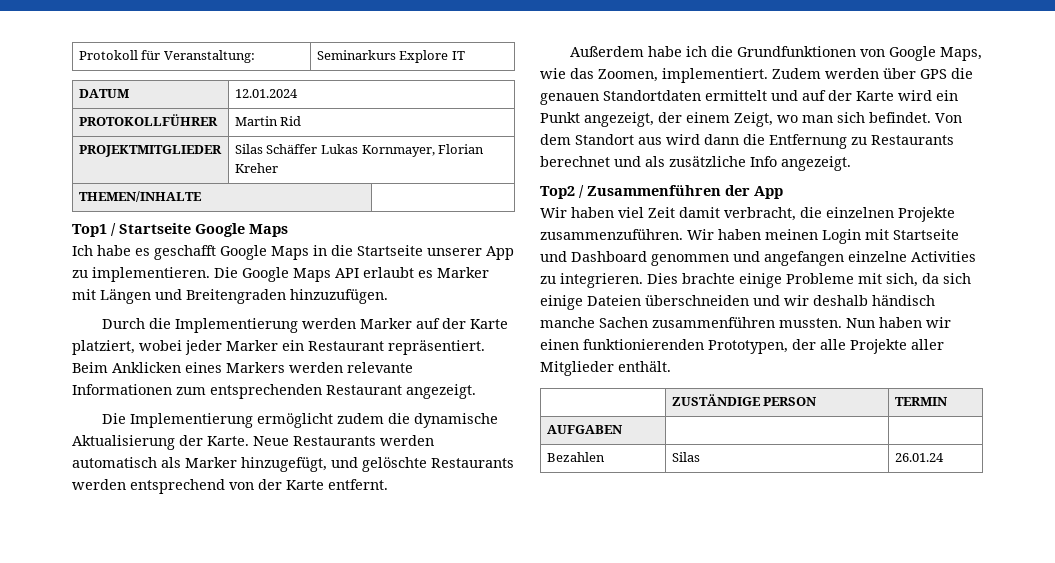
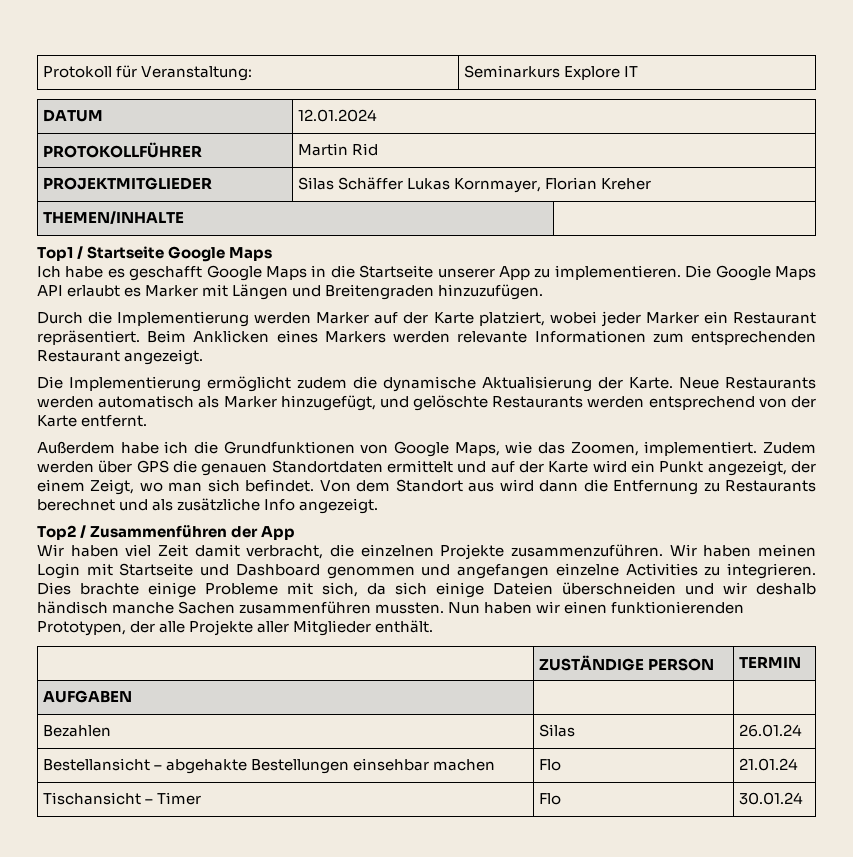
(944, 457) none -> [43,758,496,774] [539,759,562,771] [739,758,799,771] [43,792,202,805] [539,793,562,805] [739,792,804,805] // Bestellansicht – abgehakte Bestellungen einsehbar machen | Flo | 21.01.24 // Tischansicht – Timer | Flo | 30.01.24

